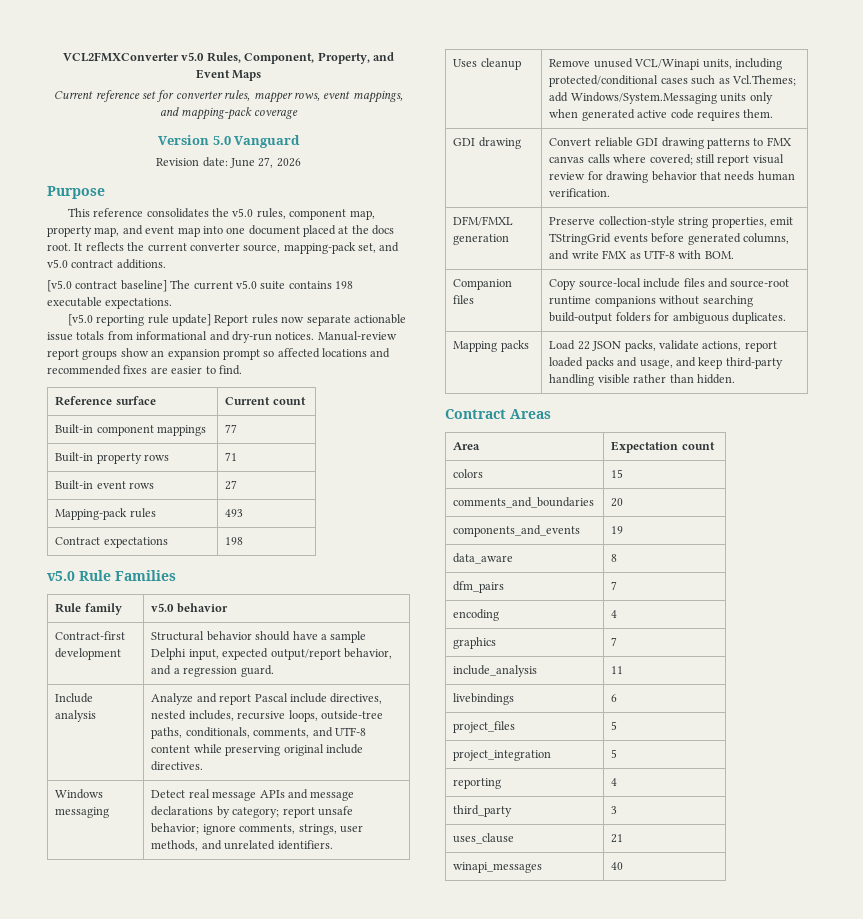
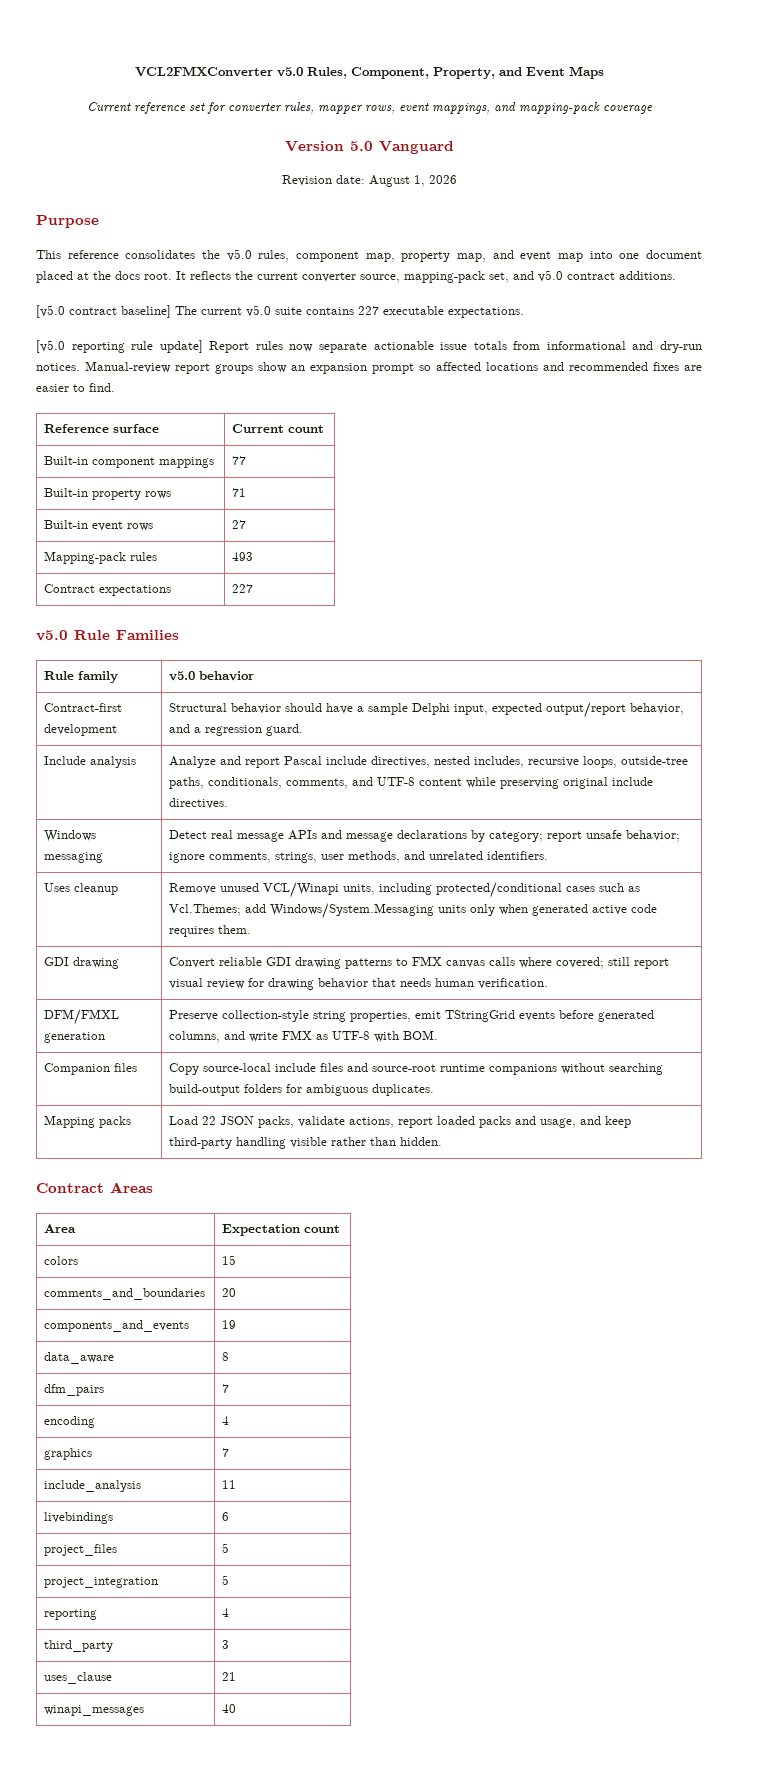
[230,157,274,168] June 27, -> [368,175,425,187] August 1,
[335,281,353,289] 198 -> [358,306,379,315] 227
[225,537,244,545] 198 -> [232,584,254,593] 227

